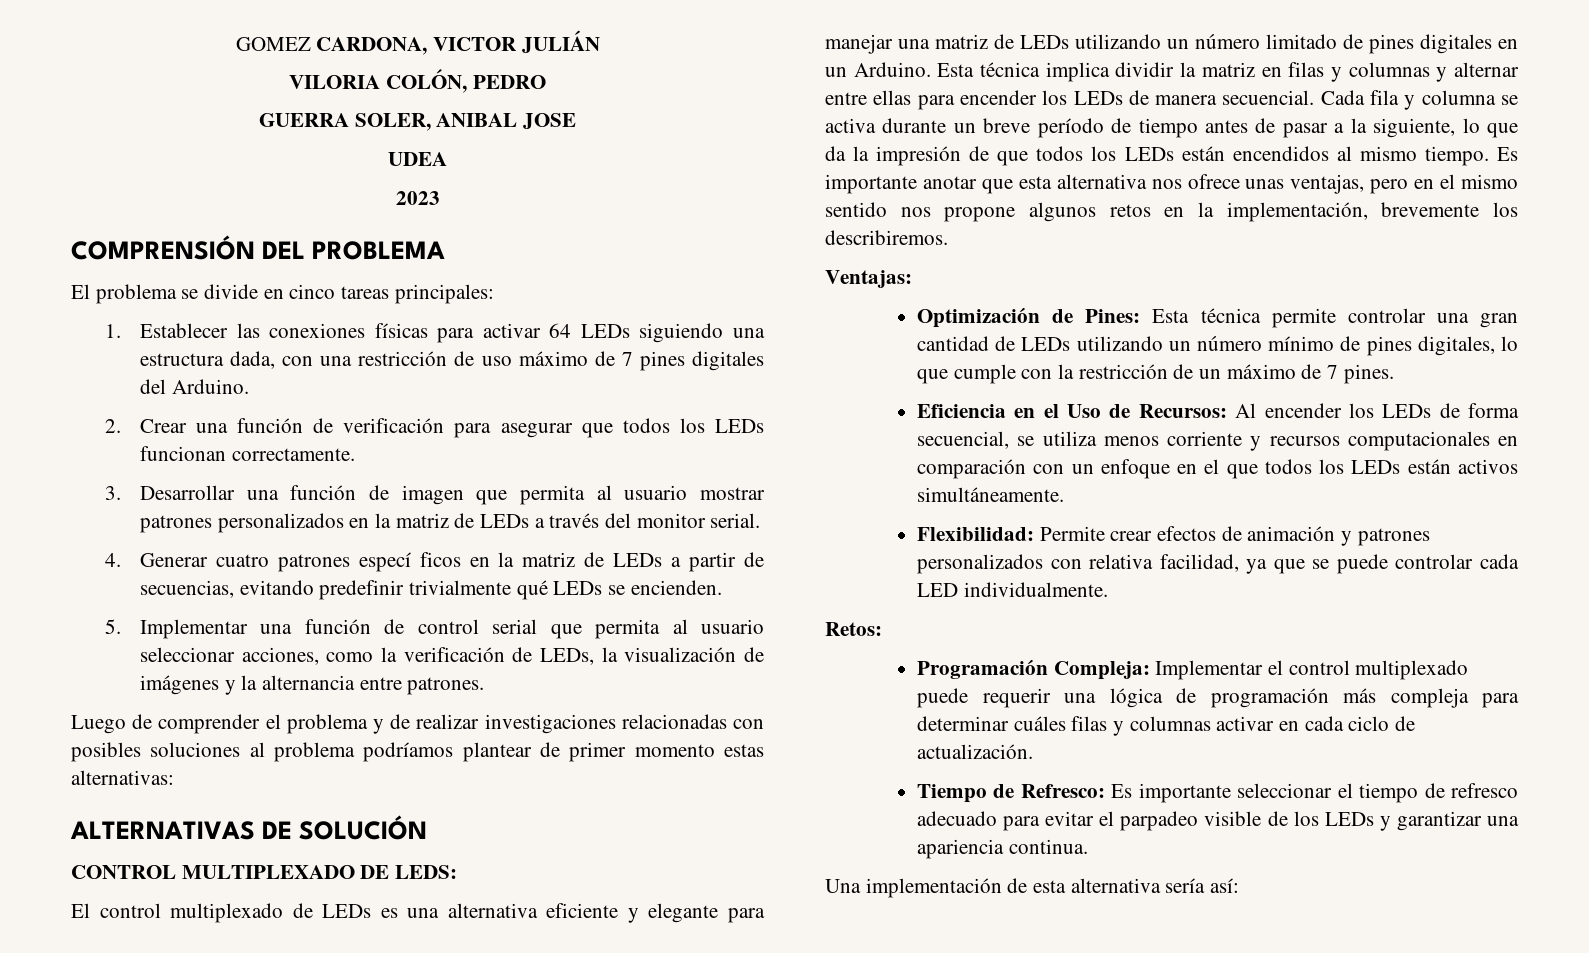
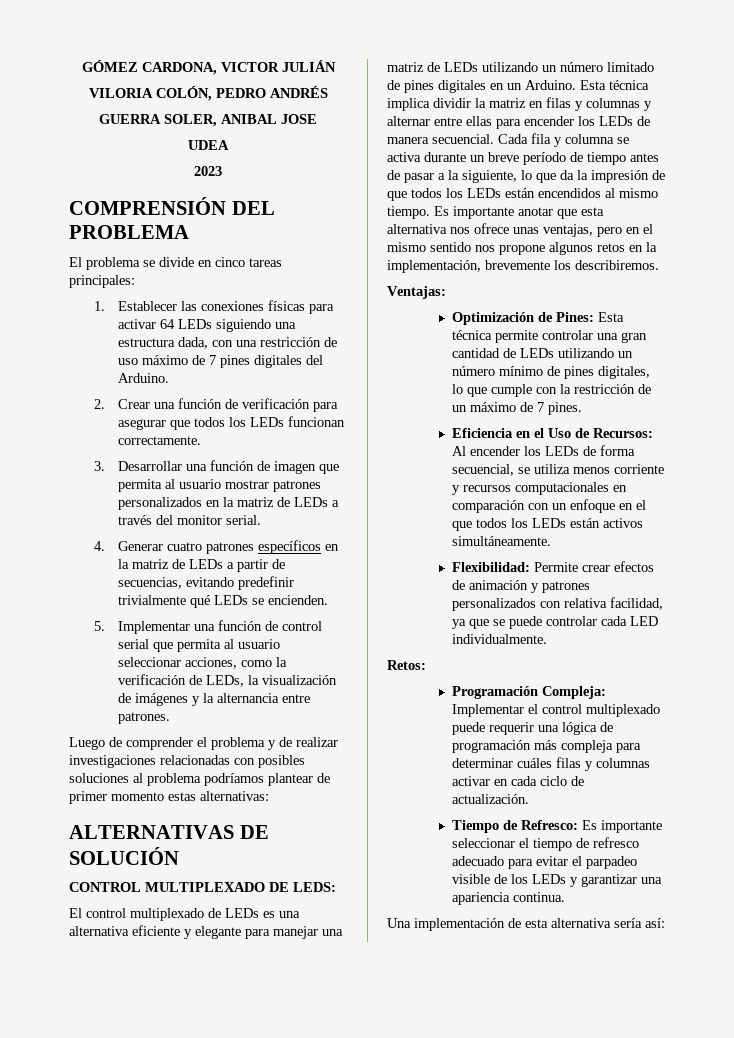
[235,37,311,51] GOMEZ -> [81,60,138,72] GÓMEZ
(546, 82) none -> [269,86,328,98] ANDRÉS
[358,552,461,572] especí ficos -> [258,540,322,554] específicos

